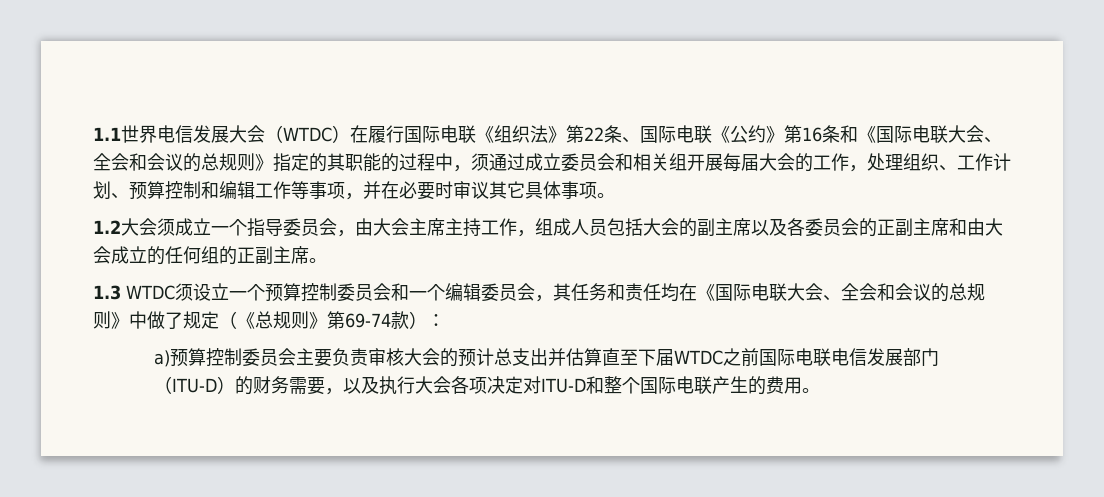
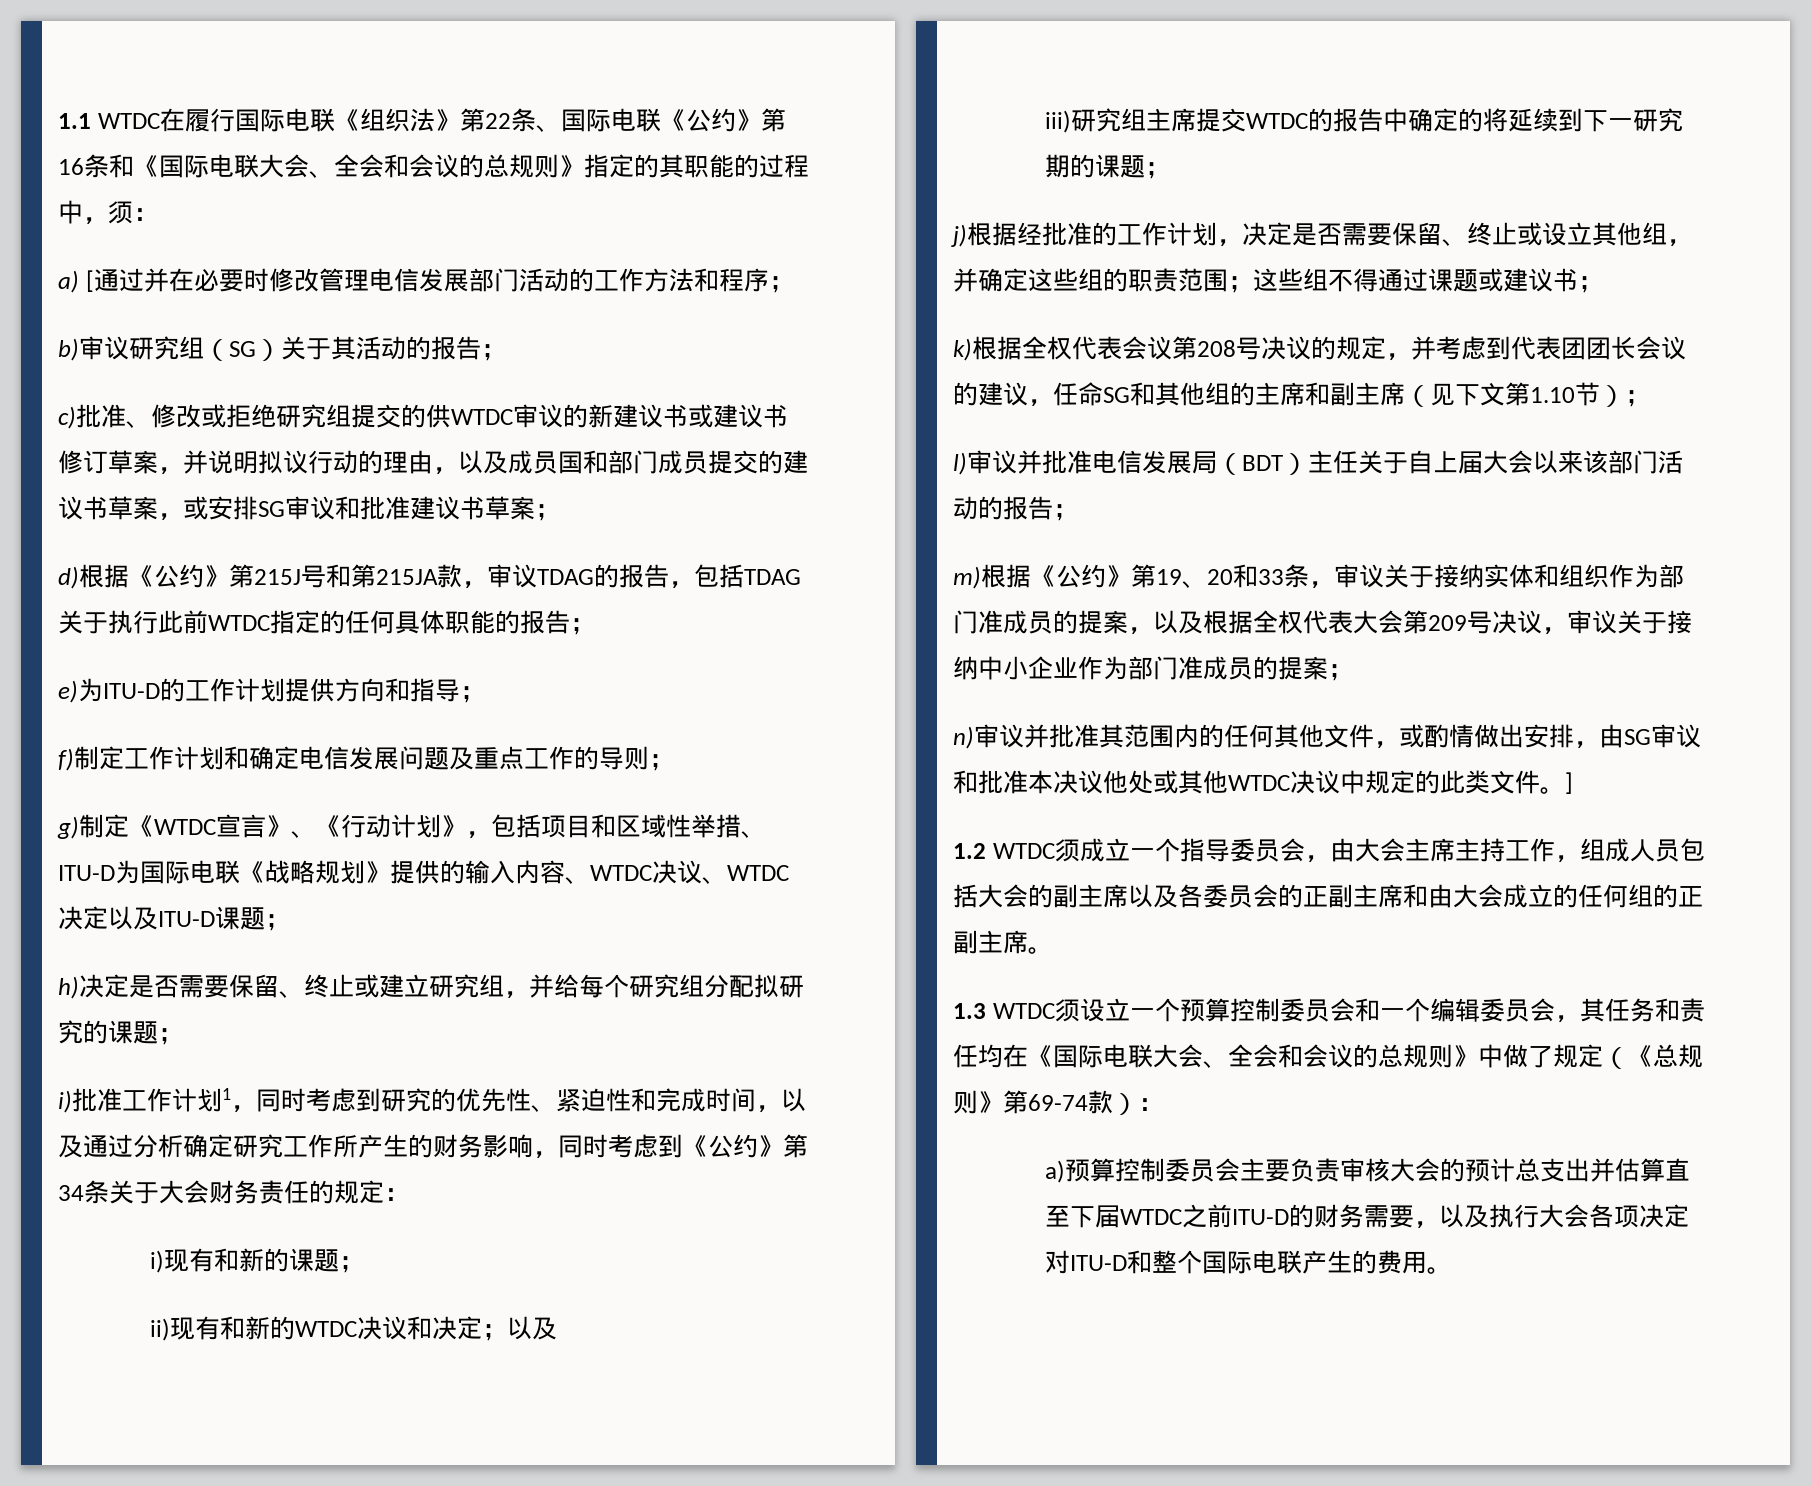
[121,125,350,143] 世界电信发展大会（WTDC） -> [97,113,160,129] WTDC
[489,153,1011,172] [93,181,615,200] 通过成立委员会和相关组开展每届大会的工作，处理组织、工作计划、预算控制和编辑工作等事项，并在必要时审议其它具体事项。 -> [133,208,158,221] [58,268,794,293] [58,336,506,361] [58,404,788,429] [58,450,808,475] [58,496,560,521] [58,564,801,589] [58,610,595,635] [58,678,485,703] [58,746,674,771] [57,814,766,839] [58,860,789,884] [58,906,290,931] [58,974,804,999] [58,1020,183,1045] [58,1088,231,1113] [231,1088,806,1113] [58,1134,808,1159] [58,1180,409,1204] [149,1248,364,1273] [149,1316,557,1341] [1044,108,1683,133] [1044,154,1170,179] [951,222,1692,247] [953,268,1603,293] [953,336,1686,361] [953,382,1650,407] [953,450,1683,475] [953,496,1078,521] [953,564,1684,589] [953,610,1692,635] [953,656,1353,681] [953,724,1701,749] [953,770,1573,794] ： // a) [通过并在必要时修改管理电信发展部门活动的工作方法和程序； // b)审议研究组（SG）关于其活动的报告； // c)批准、修改或拒绝研究组提交的供WTDC审议的新建议书或建议书修订草案，并说明拟议行动的理由，以及成员国和部门成员提交的建议书草案，或安排SG审议和批准建议书草案； // d)根据《公约》第215J号和第215JA款，审议TDAG的报告，包括TDAG关于执行此前WTDC指定的任何具体职能的报告； // e)为ITU-D的工作计划提供方向和指导； // f)制定工作计划和确定电信发展问题及重点工作的导则； // g)制定《WTDC宣言》、《行动计划》，包括项目和区域性举措、ITU-D为国际电联《战略规划》提供的输入内容、WTDC决议、WTDC决定以及ITU-D课题； // h)决定是否需要保留、终止或建立研究组，并给每个研究组分配拟研究的课题； // i)批准工作计划1，同时考虑到研究的优先性、紧迫性和完成时间，以及通过分析确定研究工作所产生的财务影响，同时考虑到《公约》第34条关于大会财务责任的规定： // i)现有和新的课题； // ii)现有和新的WTDC决议和决定；以及 // iii)研究组主席提交WTDC的报告中确定的将延续到下一研究期的课题； // j)根据经批准的工作计划，决定是否需要保留、终止或设立其他组，并确定这些组的职责范围；这些组不得通过课题或建议书； // k)根据全权代表会议第208号决议的规定，并考虑到代表团团长会议的建议，任命SG和其他组的主席和副主席（见下文第1.10节）； // l)审议并批准电信发展局（BDT）主任关于自上届大会以来该部门活动的报告； // m)根据《公约》第19、20和33条，审议关于接纳实体和组织作为部门准成员的提案，以及根据全权代表大会第209号决议，审议关于接纳中小企业作为部门准成员的提案； // n)审议并批准其范围内的任何其他文件，或酌情做出安排，由SG审议和批准本决议他处或其他WTDC决议中规定的此类文件。]
[121,218,157,236] 大会 -> [993,843,1055,859] WTDC
[759,348,940,366] [154,376,236,394] 国际电联电信发展部门（ITU-D） -> [1231,1209,1289,1225] ITU-D

